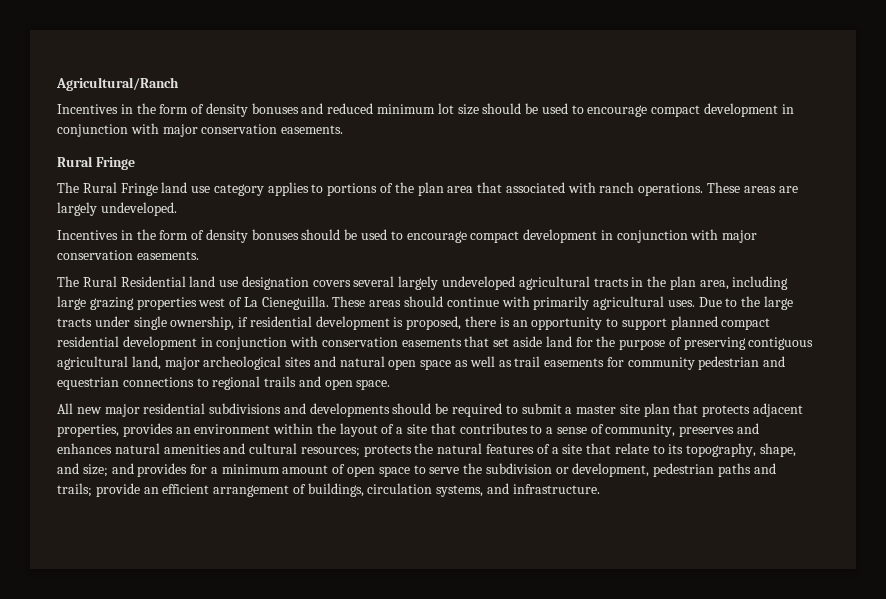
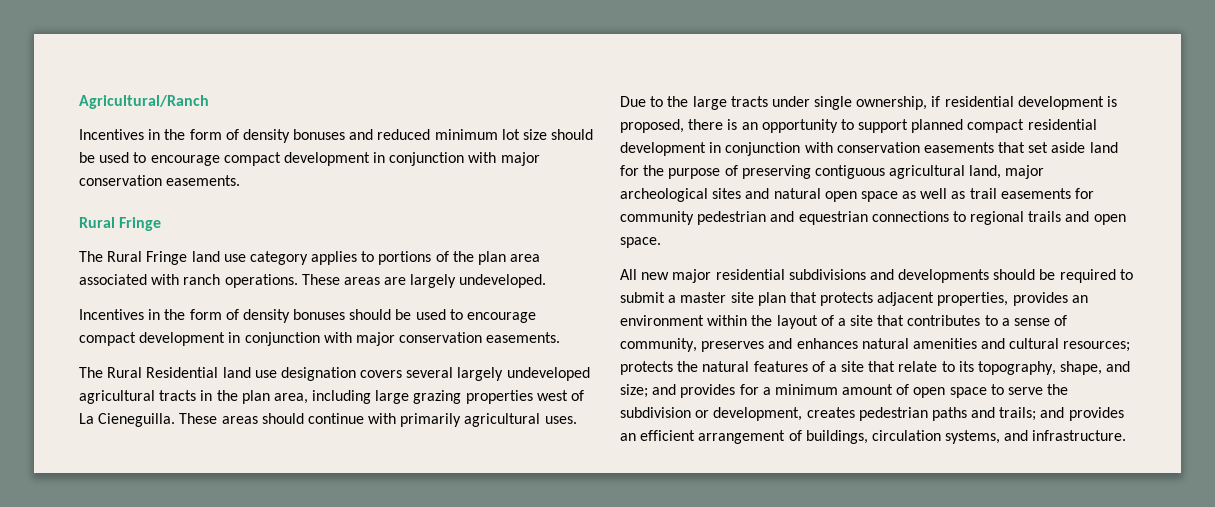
[477,182,503,193] that -> (541, 258) none
(650, 470) none -> [806,407,855,418] creates
[95,483,140,497] provide -> [1040,407,1124,421] and provides

